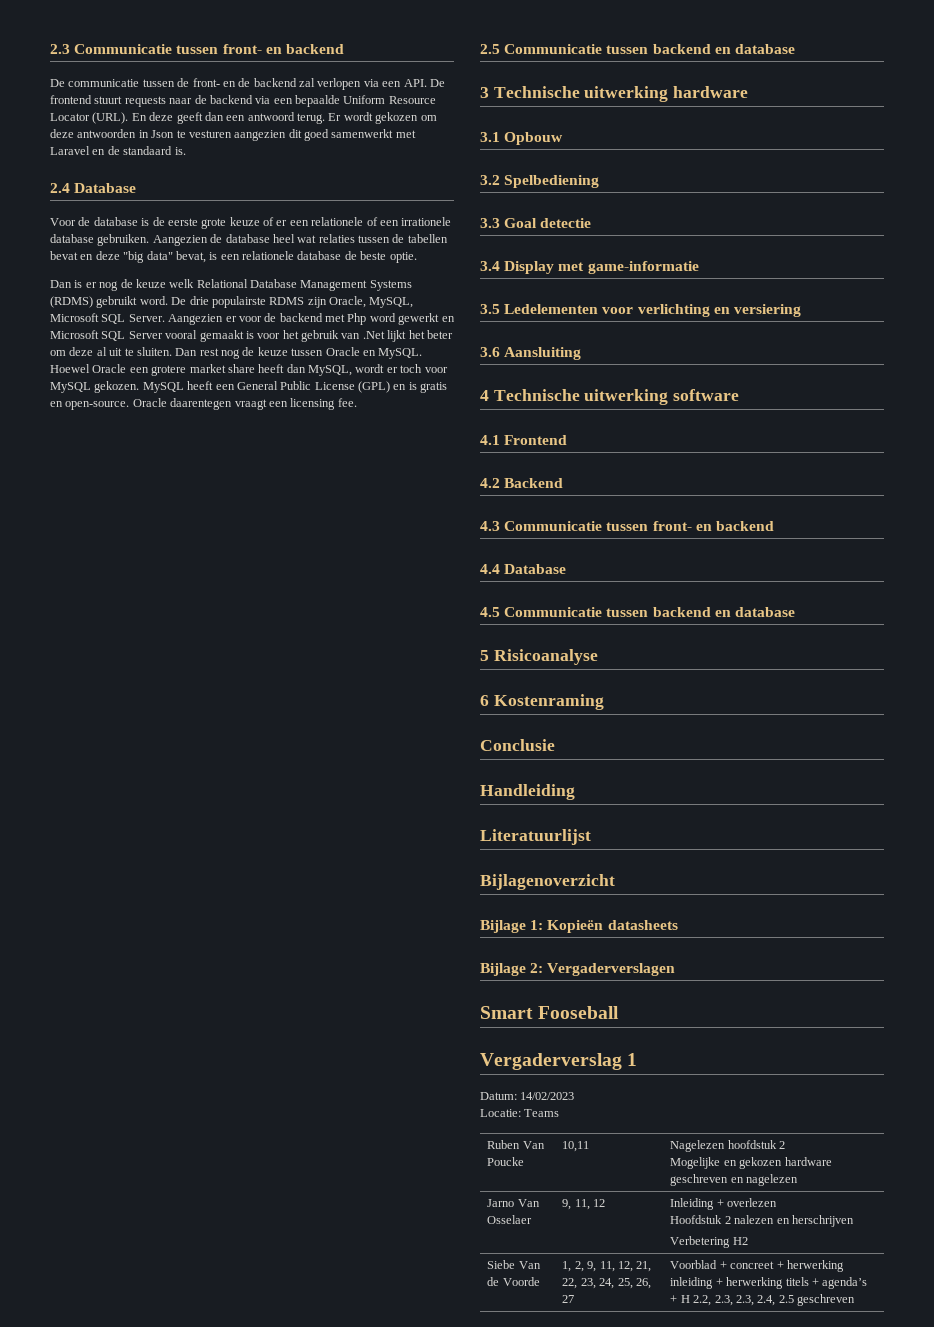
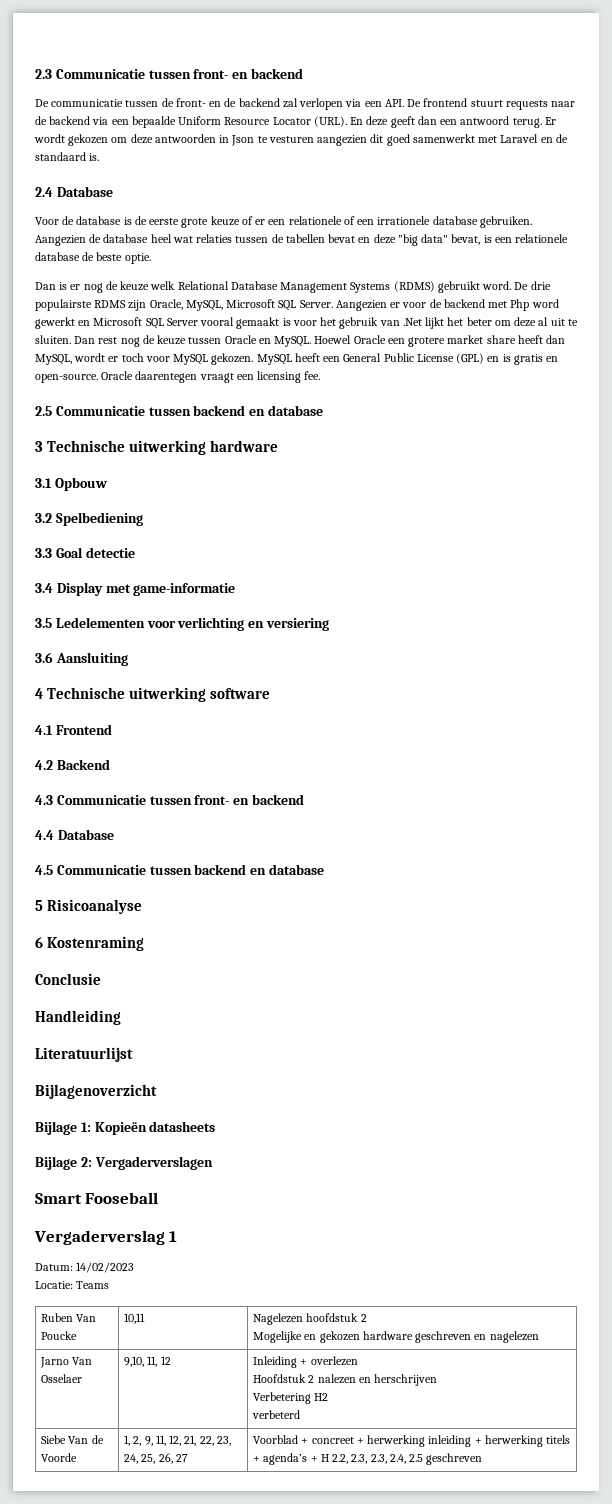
[562,1199,572,1210] 9, -> [124,1356,145,1367] 9,10,
(748, 1241) none -> [252,1410,301,1419] // verbeterd

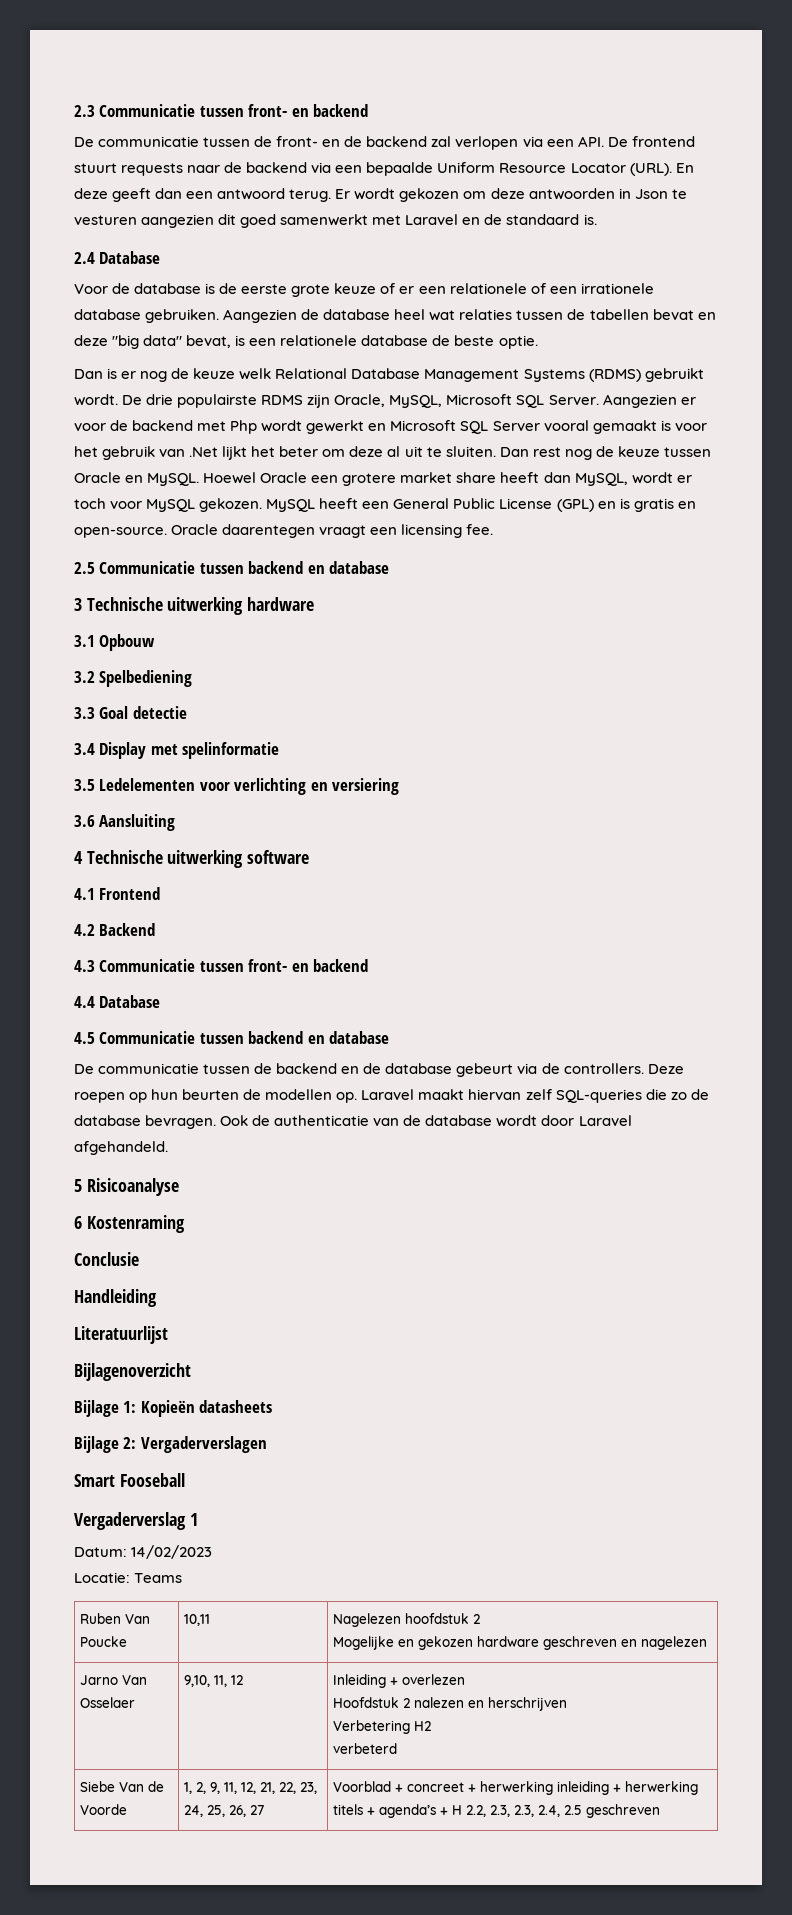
[482,281,512,290] word. -> [74,394,118,406] wordt.
[531,299,559,308] word -> [261,420,303,432] wordt
[133,583,236,596] game-informatie -> [182,742,280,759] spelinformatie
(324, 869) none -> [74,1063,684,1077] [74,1089,709,1103] [74,1115,632,1129] [74,1141,168,1155] // De communicatie tussen de backend en de database gebeurt via de controllers. Deze roepen op hun beurten de modellen op. Laravel maakt hiervan zelf SQL-queries die zo de database bevragen. Ook de authenticatie van de database wordt door Laravel afgehandeld.

